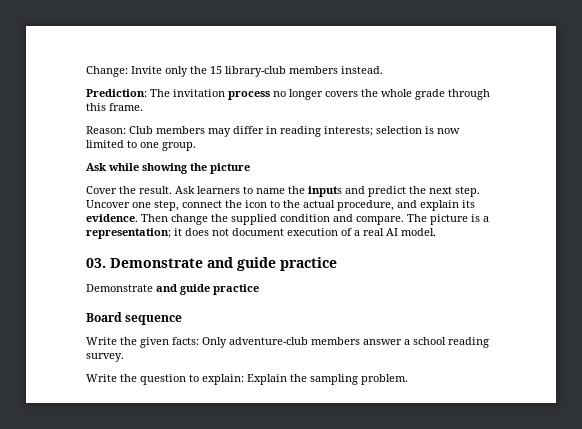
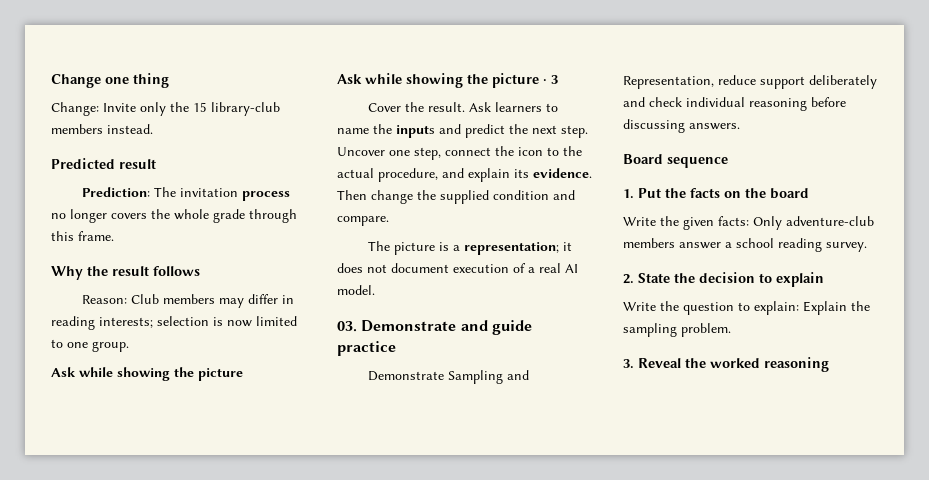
(86, 71) none -> [51,73,169,88] Change one thing //
(383, 70) none -> [51,158,156,169] // Predicted result
(143, 107) none -> [51,266,200,280] // Why the result follows
(250, 168) none -> [337,73,558,88] // Ask while showing the picture · 3
(404, 220) none -> (389, 221) //
[156,284,259,295] [86,312,183,325] and guide practice // Board sequence -> [448,370,530,384] [623,75,877,89] [623,97,846,111] [623,119,740,133] [623,154,728,168] [623,188,809,199] Sampling and Representation, reduce support deliberately and check individual reasoning before discussing answers. // Board sequence // 1. Put the facts on the board
(124, 357) none -> [623,272,824,287] // 2. State the decision to explain
(408, 379) none -> [623,357,829,372] // 3. Reveal the worked reasoning

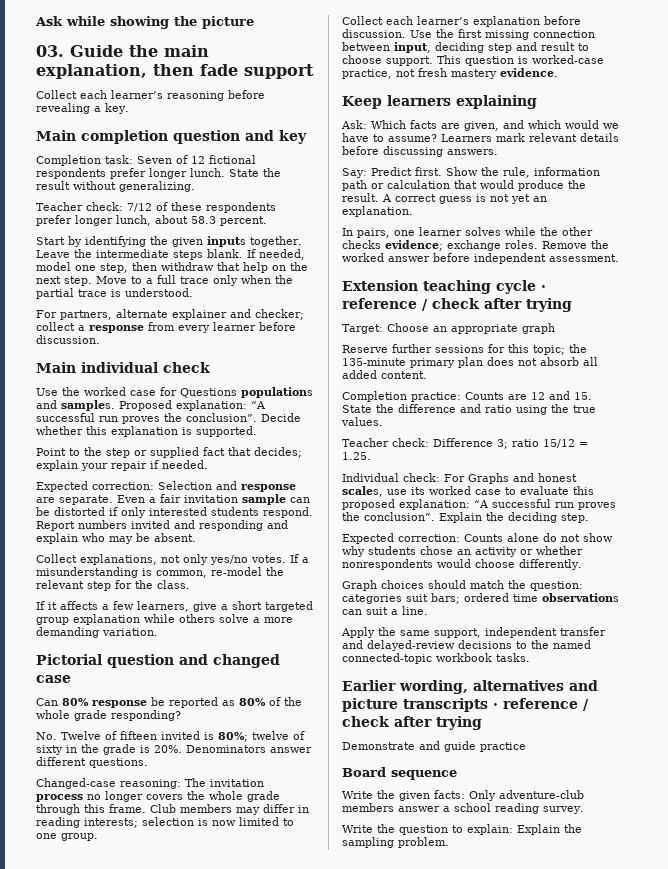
[51,73,169,88] [51,102,280,116] [51,124,153,134] [51,158,156,169] [82,187,151,197] Change one thing // Change: Invite only the 15 library-club members instead. // Predicted result // Prediction: -> [35,16,254,29] [36,45,209,57] [36,64,314,79] [36,90,265,101] [36,103,129,114] [36,130,307,144] [36,155,256,166] [36,168,281,179] [36,181,195,192] [36,202,276,213] [36,215,267,226] [36,236,302,247] [36,249,305,260] [36,262,308,273] [36,275,293,286] [36,288,193,299] [36,309,304,320] [36,322,296,333] [36,335,100,344] [36,362,210,373] [36,387,313,398] [36,400,266,411] [36,413,301,424] [36,426,257,437] [36,447,302,458] [36,460,208,471] [36,481,296,492] [36,494,310,505] [36,507,313,518] [36,520,288,531] [36,533,196,544] [36,554,309,565] [36,567,284,578] [36,580,190,591] [36,601,313,612] [36,614,293,625] [36,627,158,638] [36,654,280,668] [36,675,71,683] [36,697,302,708] [36,710,181,721] [36,731,305,742] [36,744,312,755] [36,757,148,768] [36,778,181,789] Ask while showing the picture // 03. Guide the main explanation, then fade support // Collect each learner’s reasoning before revealing a key. // Main completion question and key // Completion task: Seven of 12 fictional respondents prefer longer lunch. State the result without generalizing. // Teacher check: 7/12 of these respondents prefer longer lunch, about 58.3 percent. // Start by identifying the given inputs together. Leave the intermediate steps blank. If needed, model one step, then withdraw that help on the next step. Move to a full trace only when the partial trace is understood. // For partners, alternate explainer and checker; collect a response from every learner before discussion. // Main individual check // Use the worked case for Questions populations and samples. Proposed explanation: “A successful run proves the conclusion”. Decide whether this explanation is supported. // Point to the step or supplied fact that decides; explain your repair if needed. // Expected correction: Selection and response are separate. Even a fair invitation sample can be distorted if only interested students respond. Report numbers invited and responding and explain who may be absent. // Collect explanations, not only yes/no votes. If a misunderstanding is common, re-model the relevant step for the class. // If it affects a few learners, give a short targeted group explanation while others solve a more demanding variation. // Pictorial question and changed case // Can 80% response be reported as 80% of the whole grade responding? // No. Twelve of fifteen invited is 80%; twelve of sixty in the grade is 20%. Denominators answer different questions. // Changed-case reasoning:
[51,266,200,280] [82,295,128,304] // Why the result follows // Reason: -> (146, 808) none
[51,367,243,381] [337,73,558,88] [368,102,559,112] [337,124,588,138] [337,146,582,160] [337,168,592,182] [337,190,575,204] [337,216,389,226] [368,241,573,255] [337,263,578,273] [337,285,375,295] [337,320,532,335] [337,341,396,356] [368,370,530,384] [623,75,877,89] [623,97,846,111] [623,119,740,133] [623,154,728,168] [623,188,809,199] Ask while showing the picture // Ask while showing the picture · 3 // Cover the result. Ask learners to name the inputs and predict the next step. Uncover one step, connect the icon to the actual procedure, and explain its evidence. Then change the supplied condition and compare. // The picture is a representation; it does not document execution of a real AI model. // 03. Demonstrate and guide practice // Demonstrate Sampling and Representation, reduce support deliberately and check individual reasoning before discussing answers. // Board sequence // 1. Put the facts on the board -> [342,16,581,27] [342,29,595,40] [342,42,589,53] [342,55,604,66] [342,68,558,79] [342,95,537,109] [341,120,619,131] [342,133,619,142] [342,146,498,157] [342,167,600,178] [342,180,586,191] [342,193,547,204] [342,206,413,217] [342,227,593,238] [342,240,609,251] [342,253,619,264] [342,280,546,294] [342,298,572,312] [342,323,555,334] [342,344,587,355] [342,357,598,368] [342,370,427,379] [342,391,592,402] [342,404,596,415] [341,417,383,426] [342,438,588,449] [342,452,371,460] [342,473,577,484] [342,486,594,497] [342,499,616,510] [342,512,589,523] [342,533,613,544] [342,546,583,557] [342,559,582,570] [342,580,583,591] [342,593,619,604] [342,606,428,615] [341,627,606,638] [342,640,591,651] [342,653,530,664] [342,680,598,694] [342,698,589,712] [342,716,482,730] [342,741,526,752] [342,767,457,780] Collect each learner’s explanation before discussion. Use the first missing connection between input, deciding step and result to choose support. This question is worked-case practice, not fresh mastery evidence. // Keep learners explaining // Ask: Which facts are given, and which would we have to assume? Learners mark relevant details before discussing answers. // Say: Predict first. Show the rule, information path or calculation that would produce the result. A correct guess is not yet an explanation. // In pairs, one learner solves while the other checks evidence; exchange roles. Remove the worked answer before independent assessment. // Extension teaching cycle · reference / check after trying // Target: Choose an appropriate graph // Reserve further sessions for this topic; the 135-minute primary plan does not absorb all added content. // Completion practice: Counts are 12 and 15. State the difference and ratio using the true values. // Teacher check: Difference 3; ratio 15/12 = 1.25. // Individual check: For Graphs and honest scales, use its worked case to evaluate this proposed explanation: “A successful run proves the conclusion”. Explain the deciding step. // Expected correction: Counts alone do not show why students chose an activity or whether nonrespondents would choose differently. // Graph choices should match the question: categories suit bars; ordered time observations can suit a line. // Apply the same support, independent transfer and delayed-review decisions to the named connected-topic workbook tasks. // Earlier wording, alternatives and picture transcripts · reference / check after trying // Demonstrate and guide practice // Board sequence
[623,272,824,287] // 2. State the decision to explain -> (584, 810) none
[623,357,829,372] // 3. Reveal the worked reasoning -> (449, 842) none

